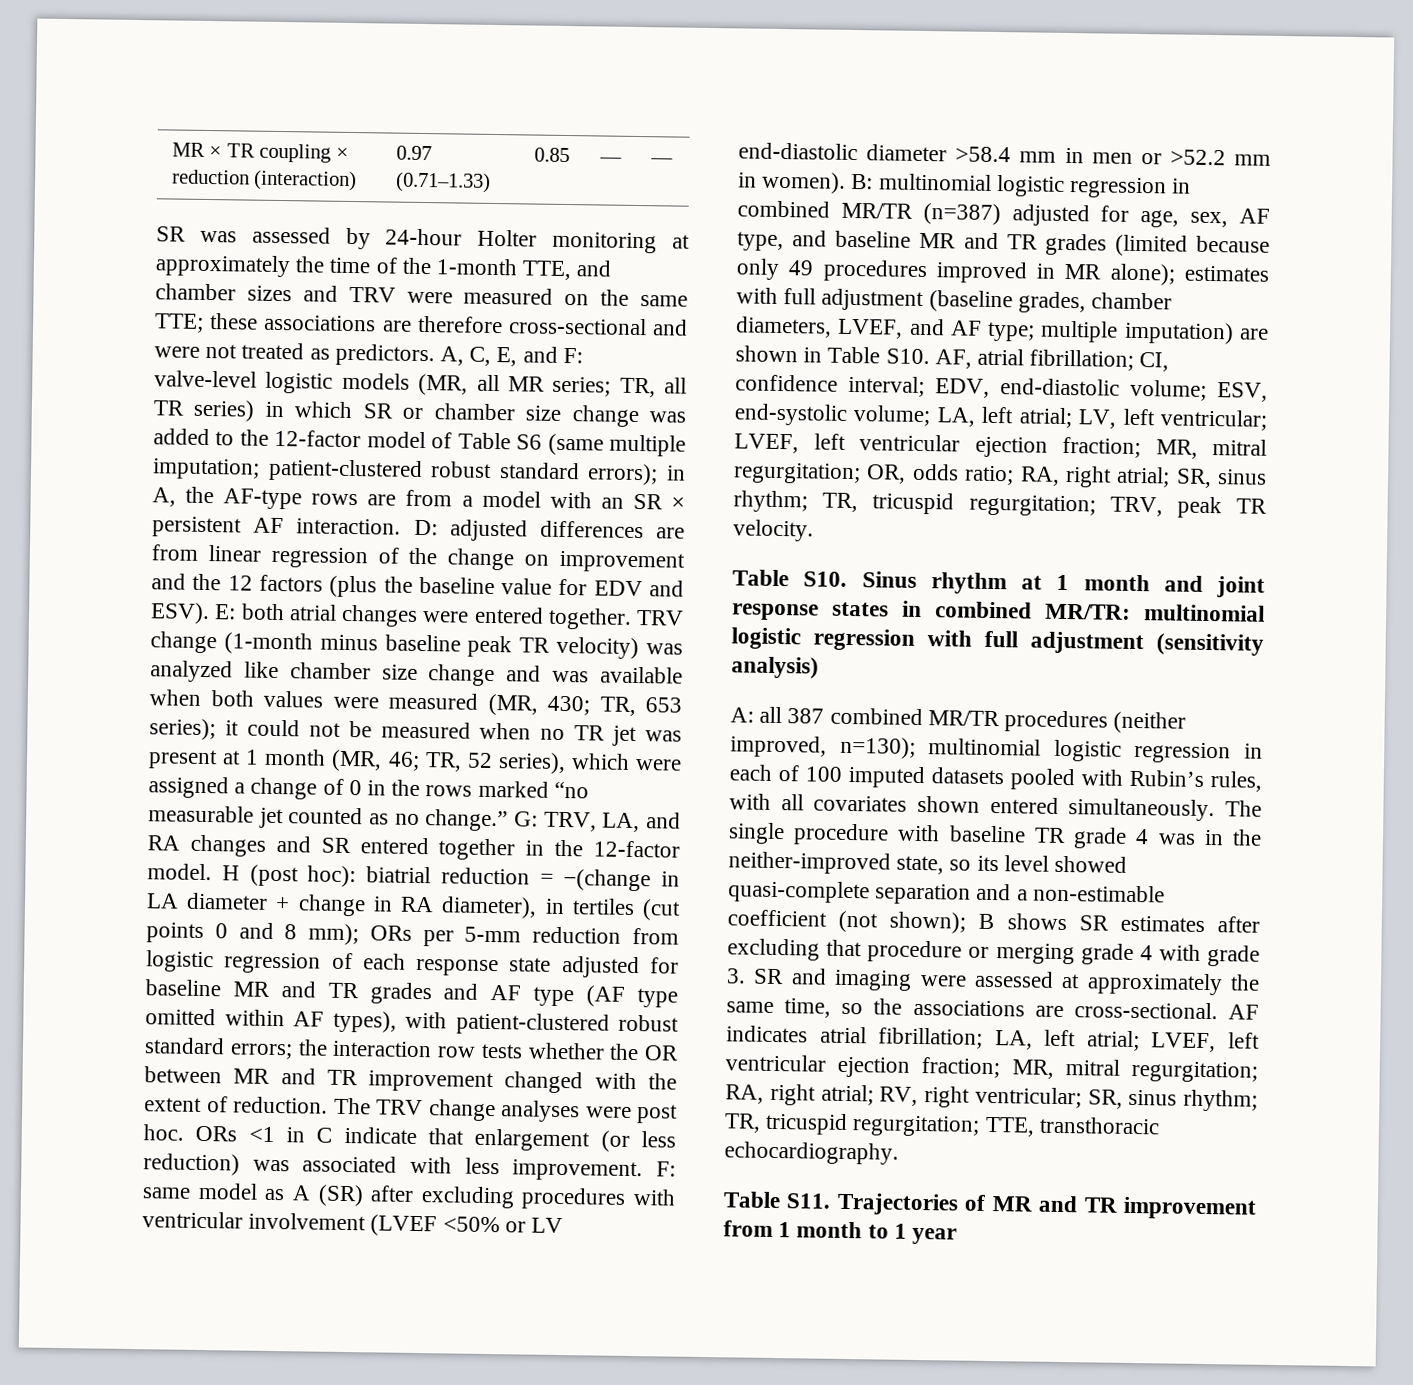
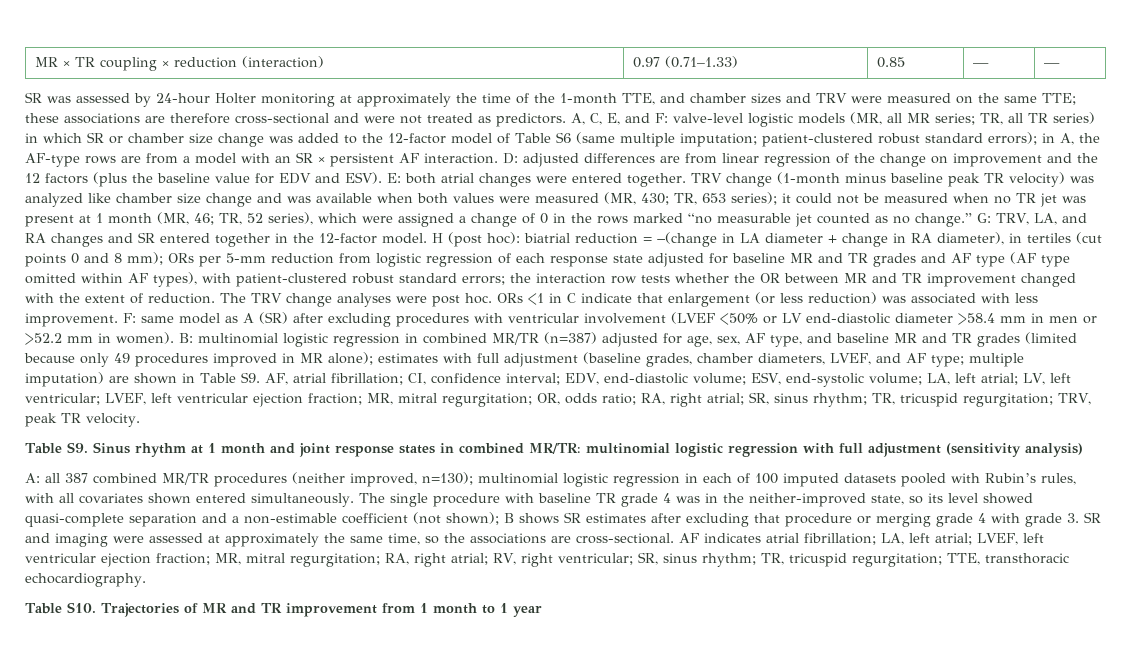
[885,348,930,365] S10. -> [240,372,260,383] S9.
[803,571,848,587] S10. -> [66,442,88,453] S9.
[786,1193,832,1209] S11. -> [66,602,96,613] S10.

